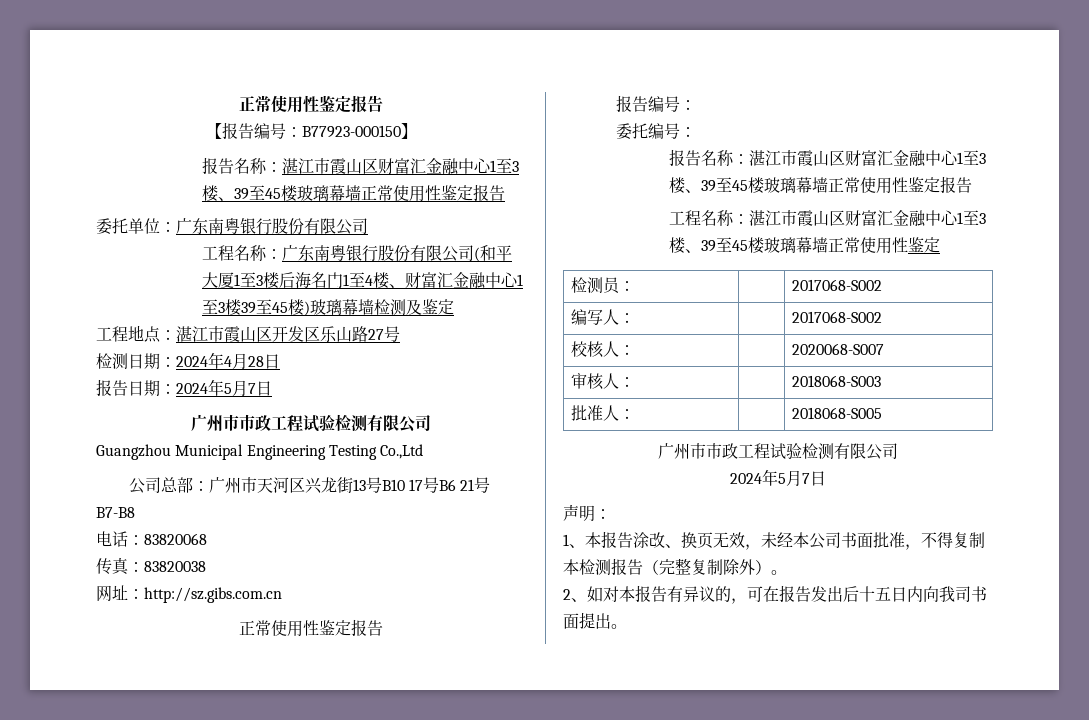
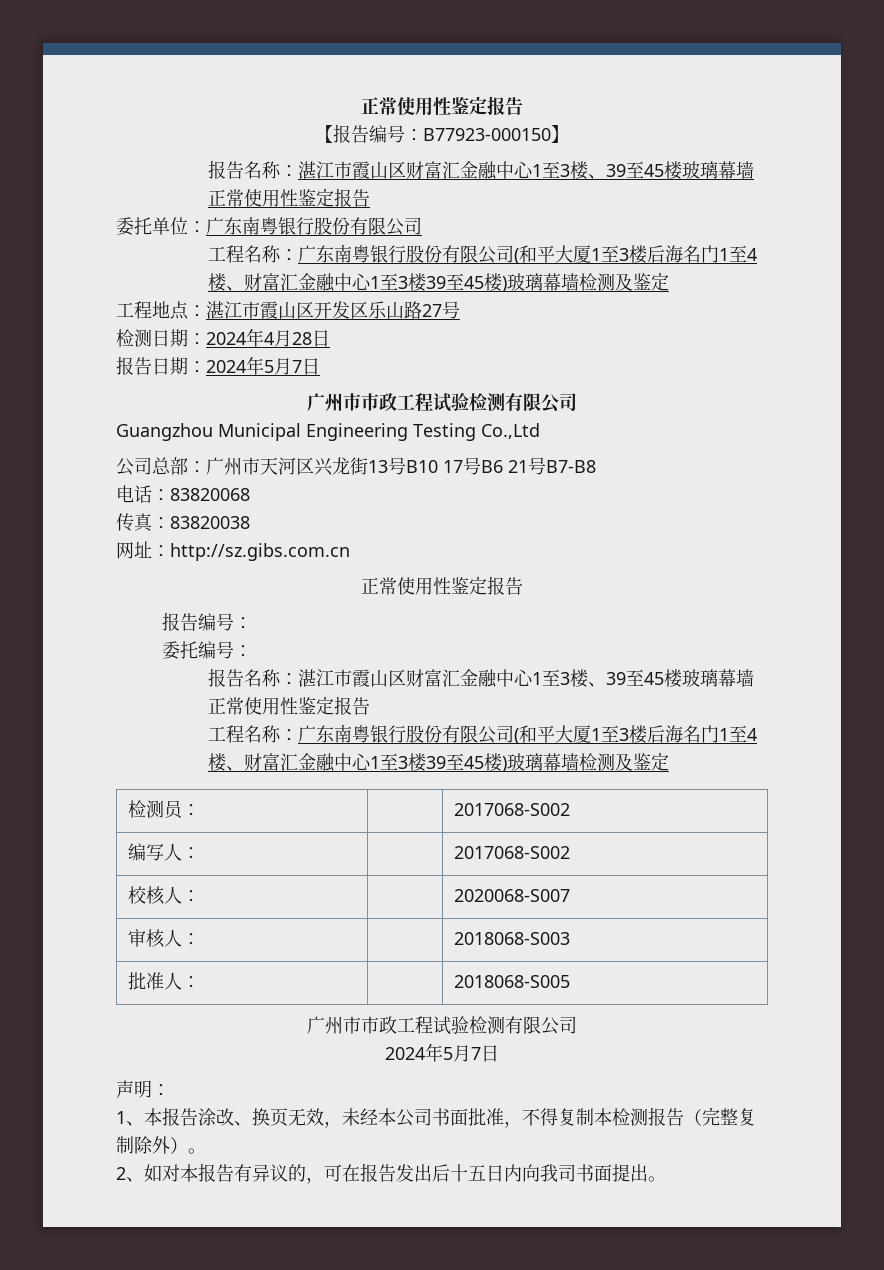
[749,210,987,227] [669,237,909,254] 湛江市霞山区财富汇金融中心1至3楼、39至45楼玻璃幕墙正常使用性 -> [298,724,758,744] [208,753,634,772] 广东南粤银行股份有限公司(和平大厦1至3楼后海名门1至4楼、财富汇金融中心1至3楼39至45楼)玻璃幕墙检测及

